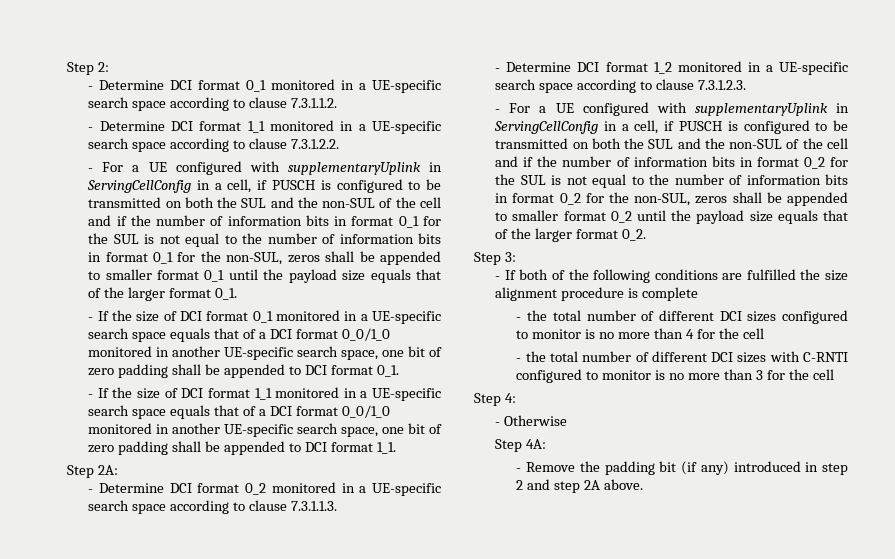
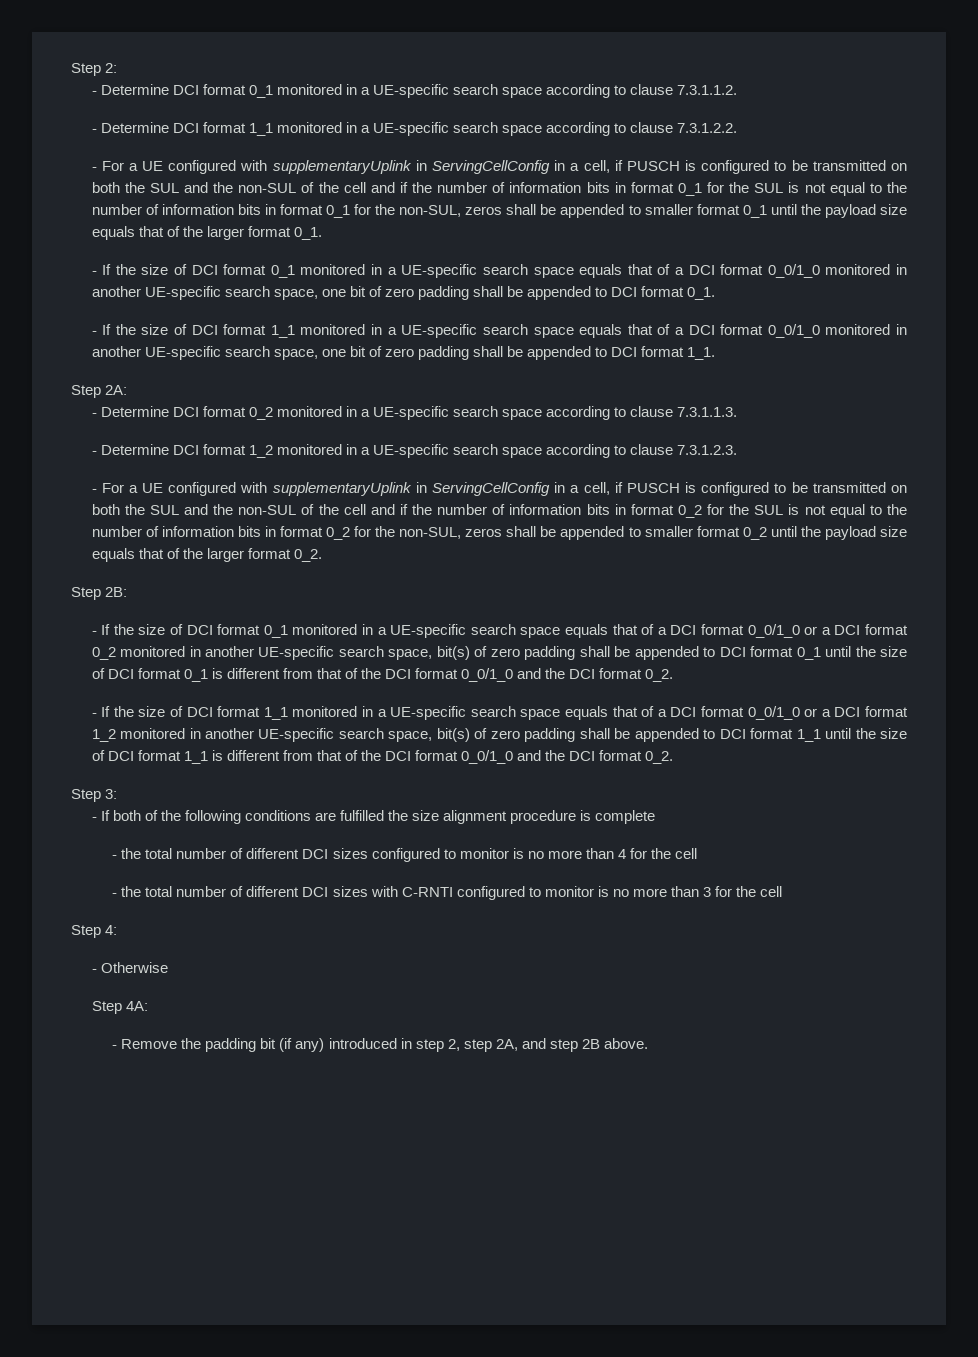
(646, 235) none -> [71,587,128,600] [91,624,908,638] [91,646,907,660] [91,668,674,682] [91,706,908,720] [91,728,907,742] [91,750,674,764] // Step 2B: // - If the size of DCI format 0_1 monitored in a UE-specific search space equals that of a DCI format 0_0/1_0 or a DCI format 0_2 monitored in another UE-specific search space, bit(s) of zero padding shall be appended to DCI format 0_1 until the size of DCI format 0_1 is different from that of the DCI format 0_0/1_0 and the DCI format 0_2. // - If the size of DCI format 1_1 monitored in a UE-specific search space equals that of a DCI format 0_0/1_0 or a DCI format 1_2 monitored in another UE-specific search space, bit(s) of zero padding shall be appended to DCI format 1_1 until the size of DCI format 1_1 is different from that of the DCI format 0_0/1_0 and the DCI format 0_2.
[516,480,524,490] 2 -> [447,1039,518,1052] 2, step 2A,
[584,480,601,490] 2A -> [581,1039,600,1049] 2B

